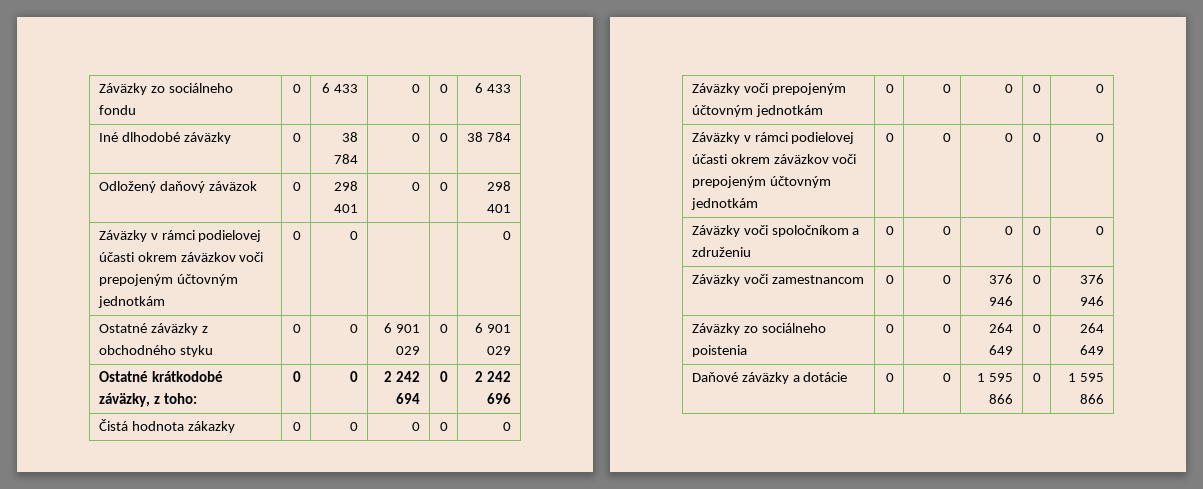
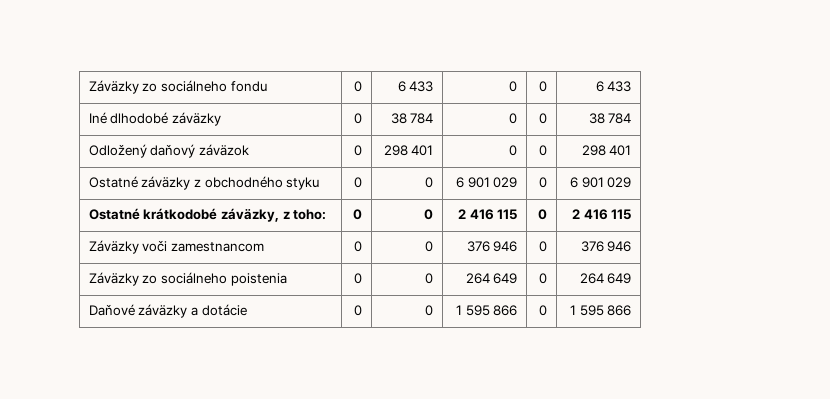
[98,230,262,242] [98,252,264,262] [98,274,238,286] [97,296,165,308] [293,231,302,240] [350,231,359,240] [503,231,512,240] // Záväzky v rámci podielovej účasti okrem záväzkov voči prepojeným účtovným jednotkám | 0 | 0 | | | 0 -> (632, 150) none
[396,371,421,382] [396,393,421,404] [440,371,449,382] [475,371,512,382] [487,393,512,404] [98,419,235,433] [293,422,302,431] [350,422,359,431] [412,422,421,431] [440,422,449,431] [503,422,512,431] [691,83,846,95] [691,105,823,117] [886,84,895,93] [943,84,952,93] [1005,84,1014,93] [1033,84,1042,93] [1096,84,1105,93] [691,132,855,144] [691,154,857,164] [691,176,831,188] [690,198,758,210] [886,133,895,142] [943,133,952,142] [1005,133,1014,142] [1033,133,1042,142] [1096,133,1105,142] [691,225,860,237] [691,247,751,257] [886,226,895,235] [943,226,952,235] [1005,226,1014,235] [1033,226,1042,235] [1096,226,1105,235] 242 694 | 0 | 2 242 696 // Čistá hodnota zákazky | 0 | 0 | 0 | 0 | 0 // Záväzky voči prepojeným účtovným jednotkám | 0 | 0 | 0 | 0 | 0 // Záväzky v rámci podielovej účasti okrem záväzkov voči prepojeným účtovným jednotkám | 0 | 0 | 0 | 0 | 0 // Záväzky voči spoločníkom a združeniu | 0 | 0 | 0 | 0 | 0 -> [469,209,518,220] [538,209,548,220] [571,209,632,220] 416 115 | 0 | 2 416 115

